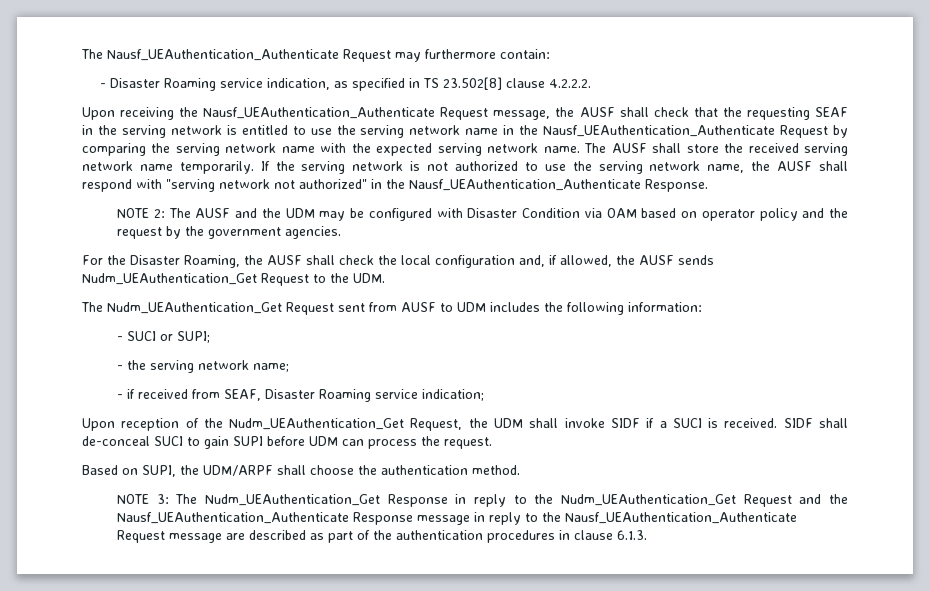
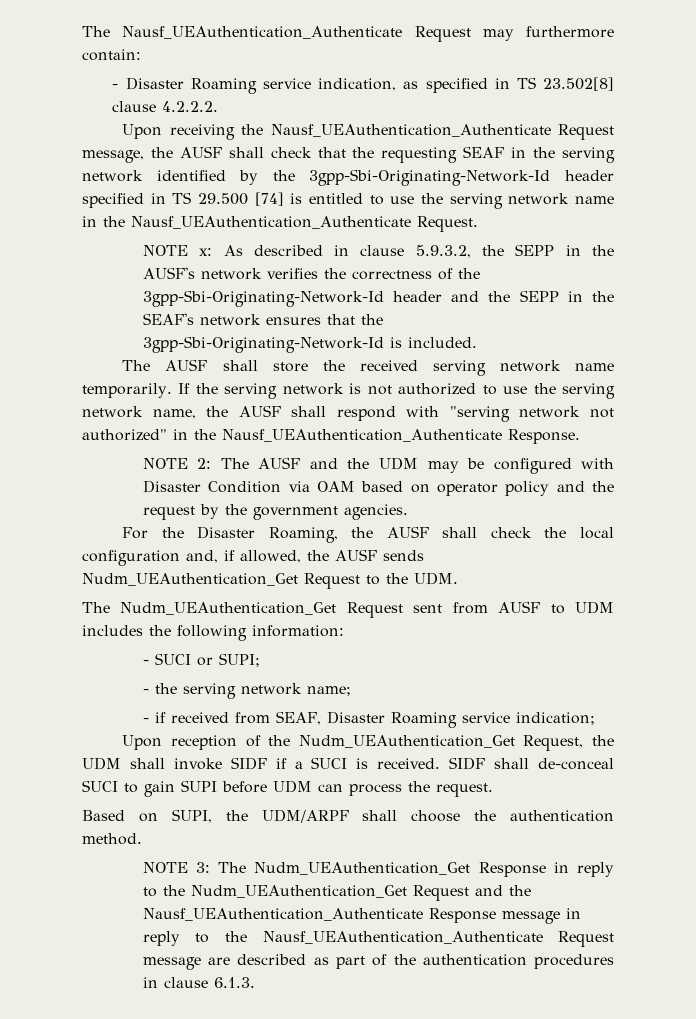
(222, 130) none -> [156,169,614,186] [82,192,284,208] identified by the 3gpp-Sbi-Originating-Network-Id header specified in TS 29.500 [74]
[780,125,848,138] [82,143,580,156] Request by comparing the serving network name with the expected serving network name. -> [417,216,478,232] [142,244,614,258] [142,267,480,280] [142,290,614,307] [142,313,383,326] [142,336,477,353] Request. // NOTE x: As described in clause 5.9.3.2, the SEPP in the AUSF's network verifies the correctness of the 3gpp-Sbi-Originating-Network-Id header and the SEPP in the SEAF's network ensures that the 3gpp-Sbi-Originating-Network-Id is included. //

